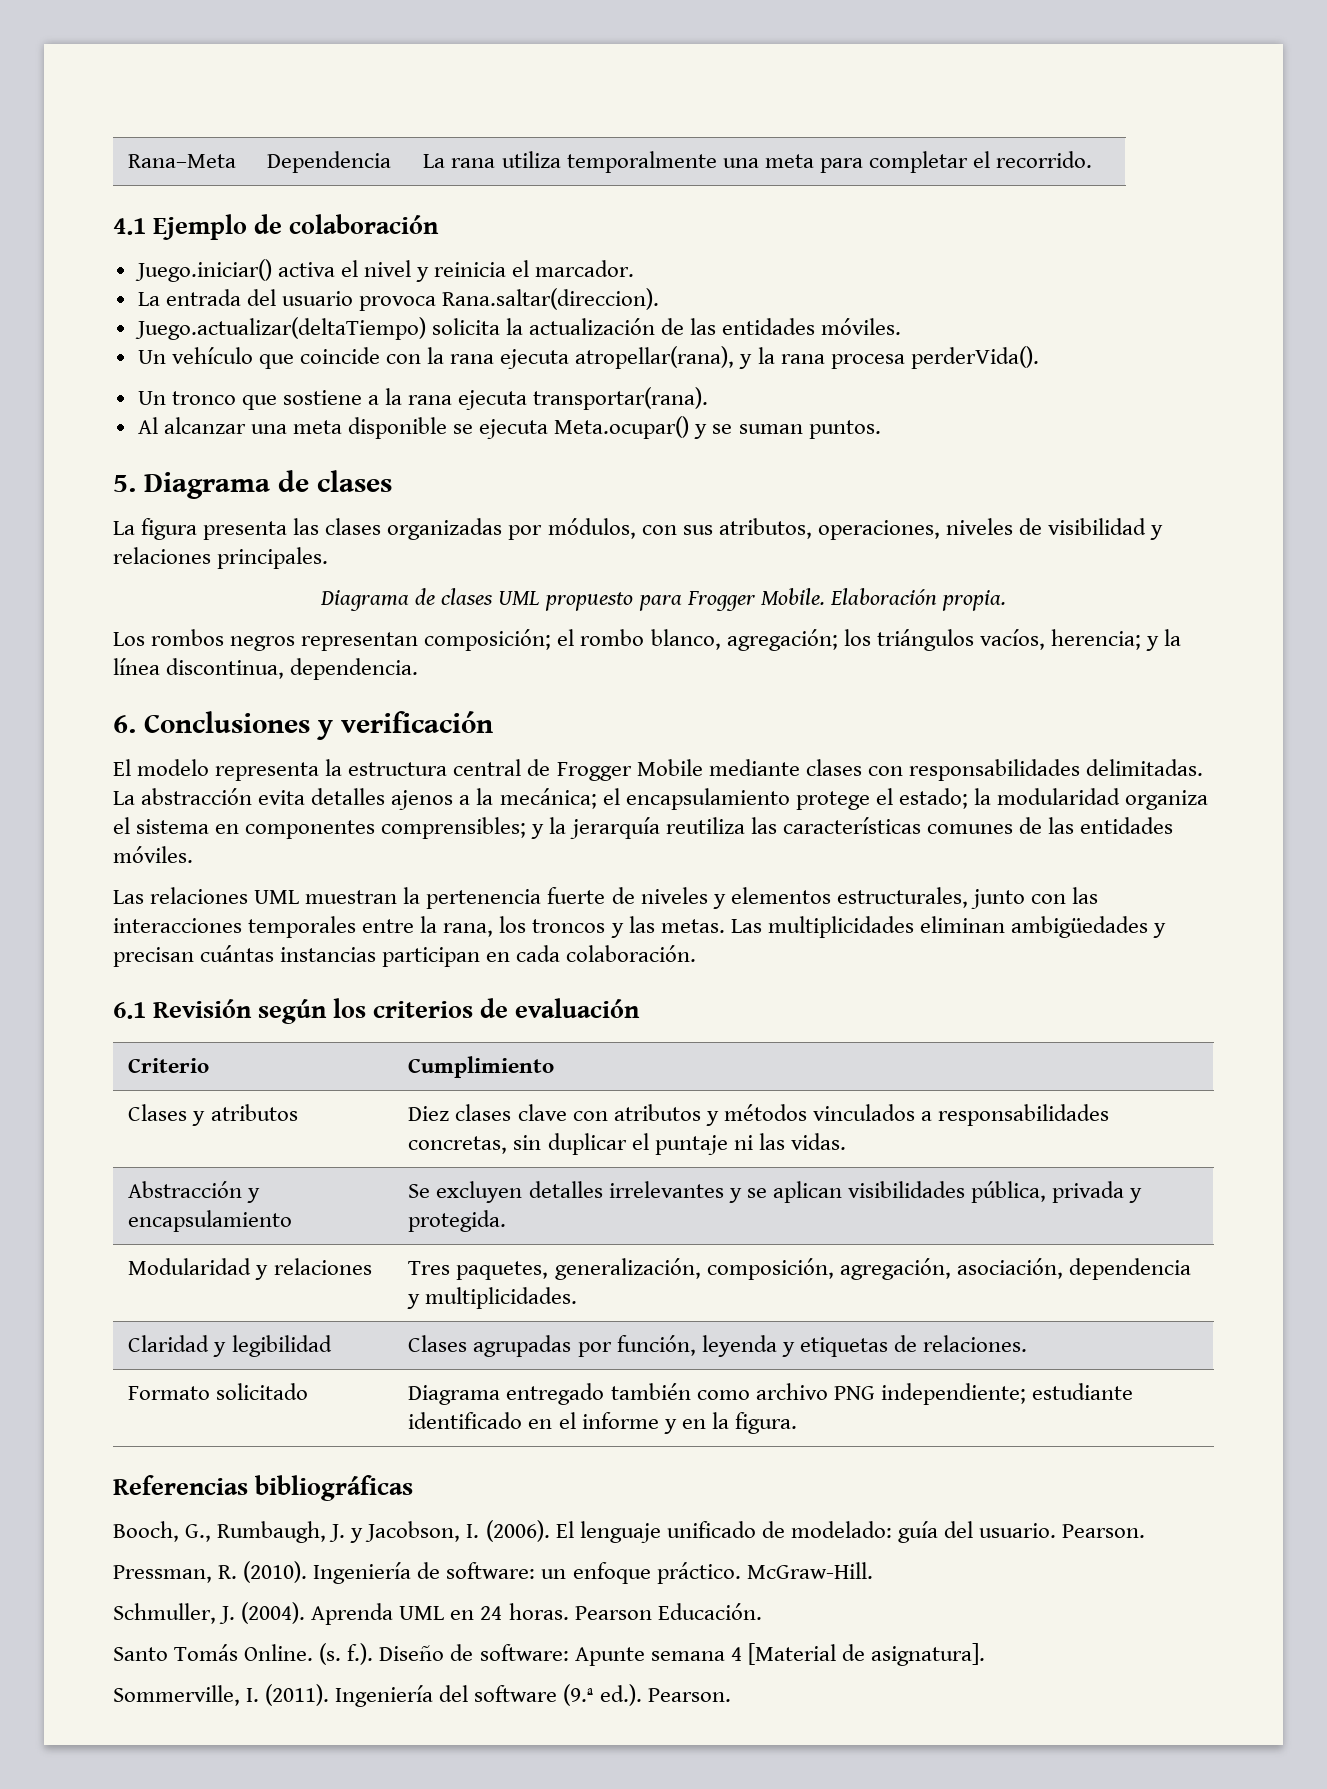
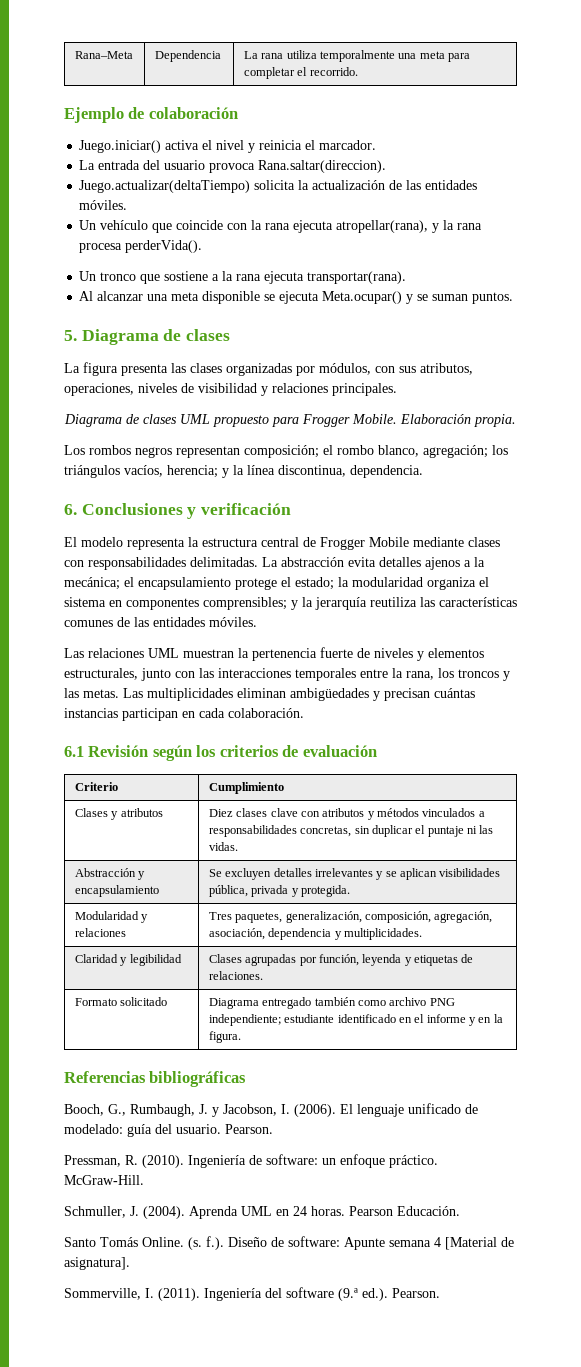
[113,218,146,235] 4.1 -> (358, 71) none

